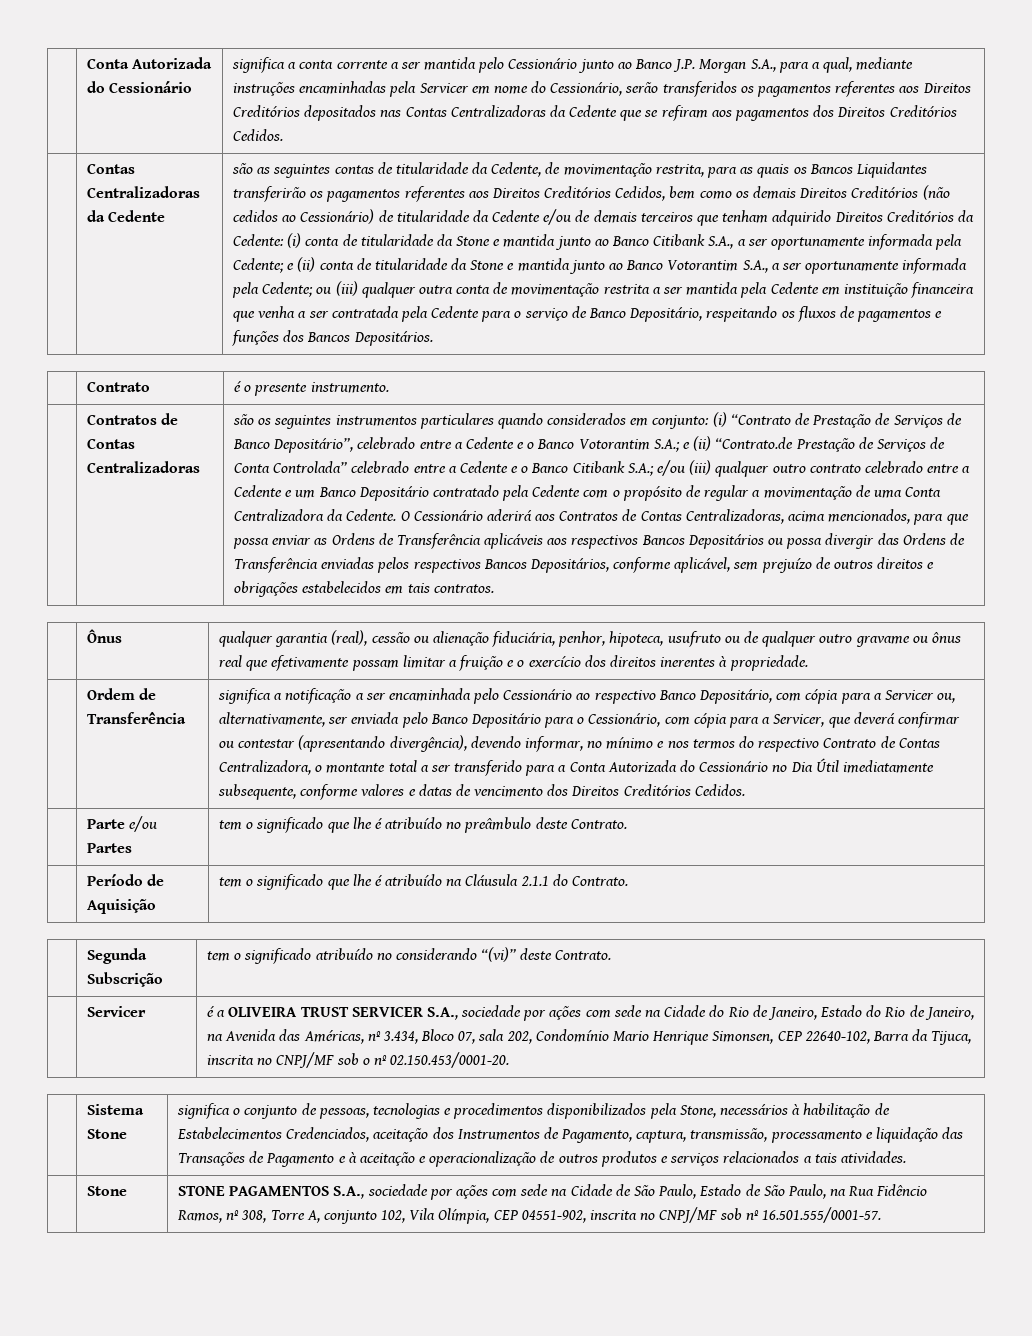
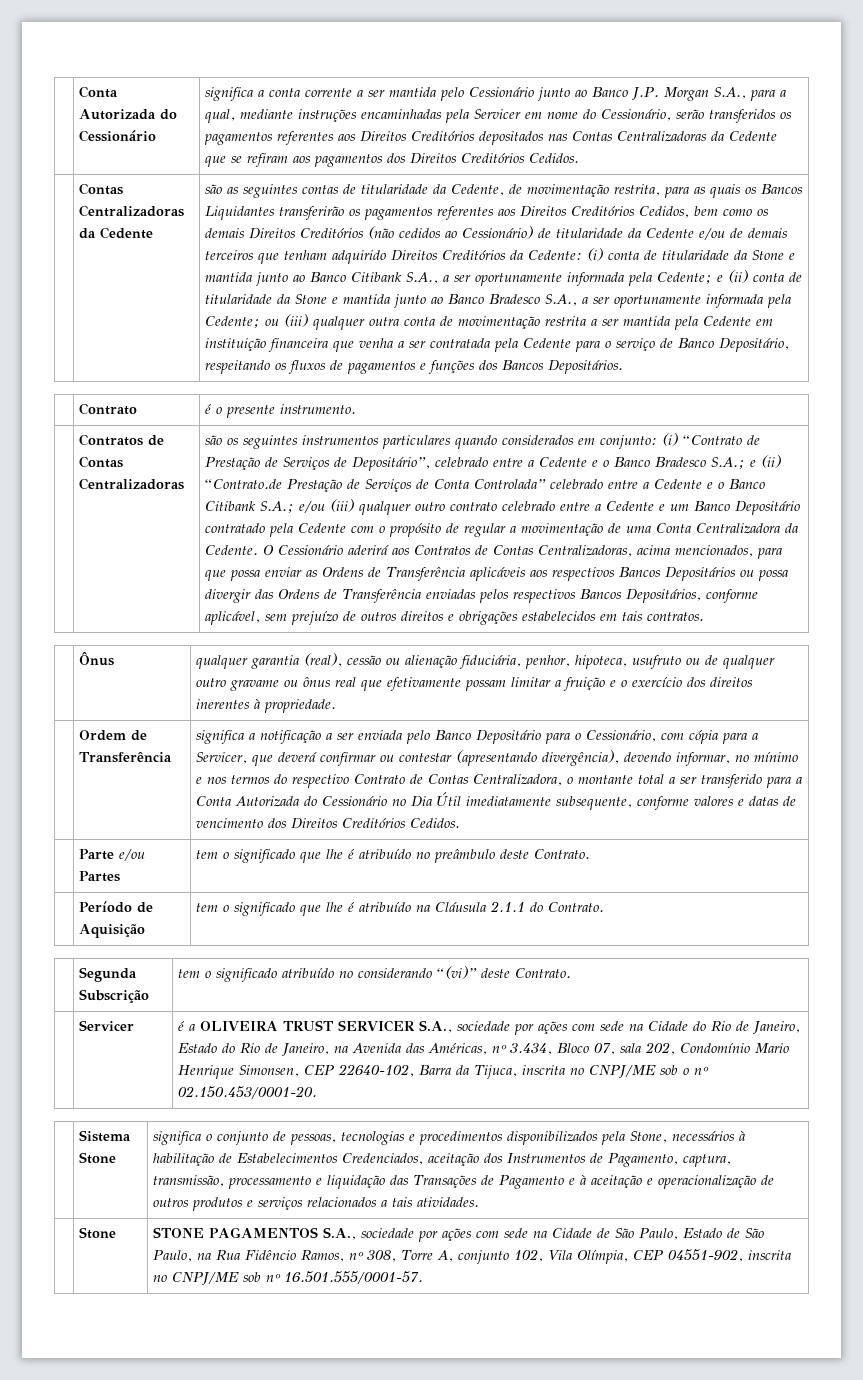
[667,260,739,271] Votorantim -> [489,294,541,304] Bradesco
[232,439,270,449] Banco -> (348, 462) none
[578,439,650,450] Votorantim -> [655,457,707,467] Bradesco
[388,688,956,704] [218,712,349,727] encaminhada pelo Cessionário ao respectivo Banco Depositário, com cópia para a Servicer ou, alternativamente, ser -> (355, 736) none
[276,1052,335,1068] CNPJ/MF -> [589,1065,657,1078] CNPJ/ME
[659,1207,718,1223] CNPJ/MF -> [172,1272,240,1285] CNPJ/ME

